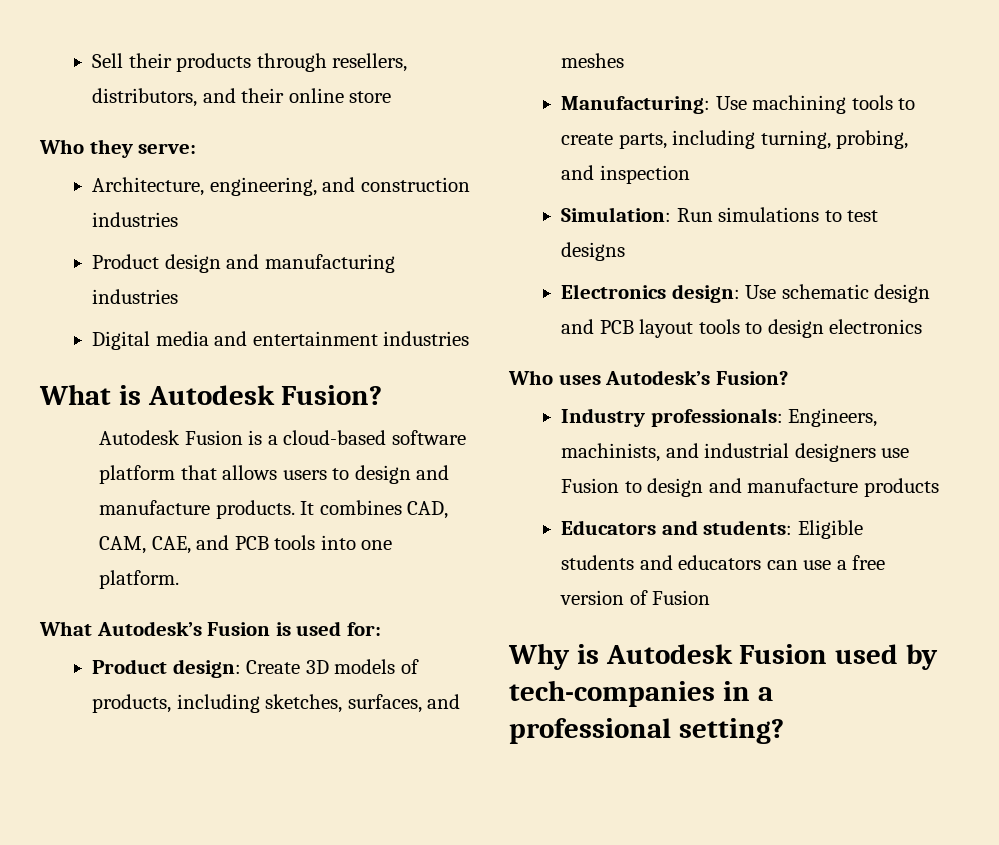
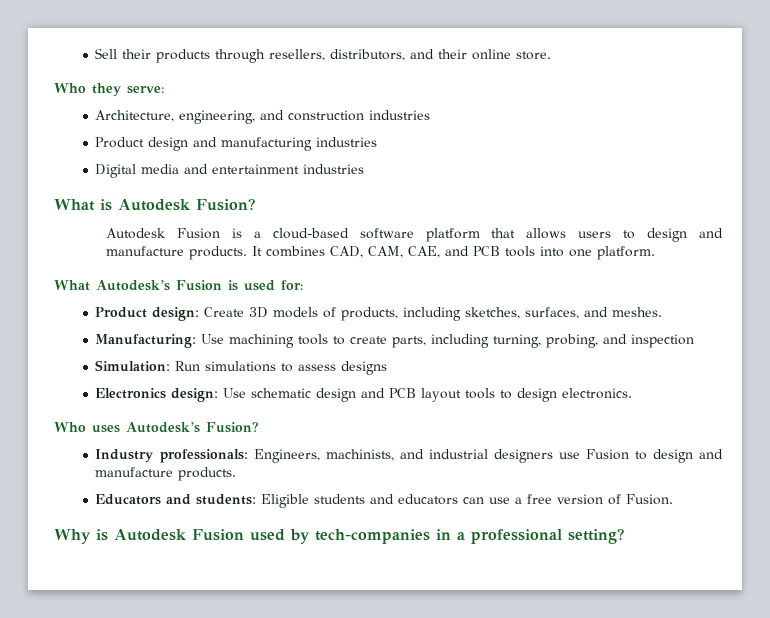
[349,91,392,103] store -> [516,51,552,60] store.
[561,53,625,68] meshes -> [612,307,663,317] meshes.
[847,210,879,222] test -> [298,364,337,371] assess
[829,319,923,334] electronics -> [562,388,633,399] electronics.
[863,478,939,497] products -> [178,467,237,481] products.
[652,590,711,605] Fusion -> [626,494,674,505] Fusion.

